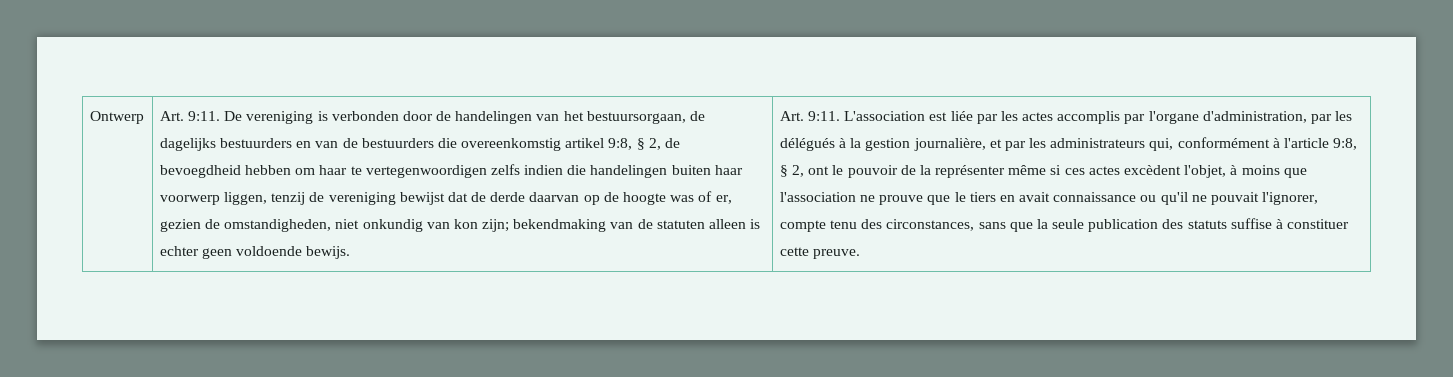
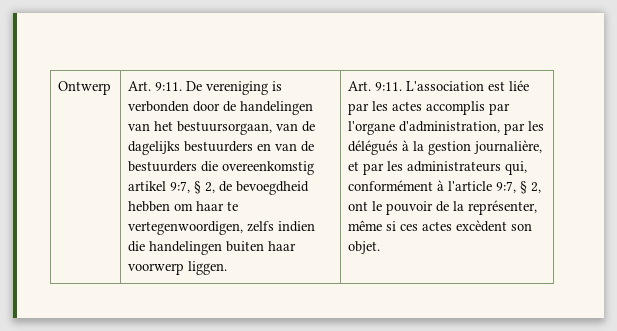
(686, 117) none -> [276,123,299,131] van
[608,138,633,150] 9:8, -> [170,181,191,193] 9:7,
[365,165,487,178] vertegenwoordigen -> [128,221,244,235] vertegenwoordigen,
[224,191,732,205] [159,219,761,232] [159,246,351,259] liggen, tenzij de vereniging bewijst dat de derde daarvan op de hoogte was of er, gezien de omstandigheden, niet onkundig van kon zijn; bekendmaking van de statuten alleen is echter geen voldoende bewijs. -> [188,261,228,275] liggen.
[1333,138,1358,150] 9:8, -> [496,181,517,193] 9:7,
[935,165,1006,178] représenter -> [468,200,538,215] représenter,
[1184,165,1307,178] [779,192,1319,205] [779,218,1350,232] [779,247,861,259] l'objet, à moins que l'association ne prouve que le tiers en avait connaissance ou qu'il ne pouvait l'ignorer, compte tenu des circonstances, sans que la seule publication des statuts suffise à constituer cette preuve. -> [511,223,533,231] [348,241,381,254] son objet.

